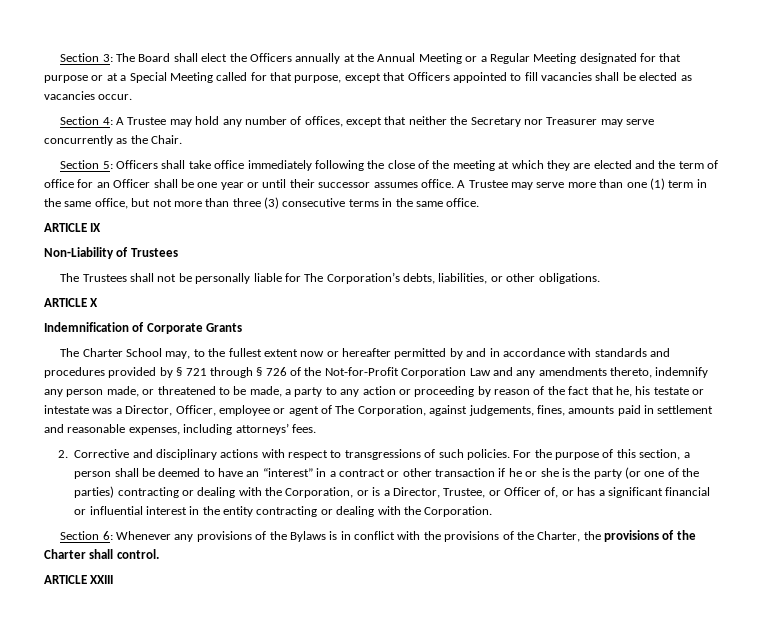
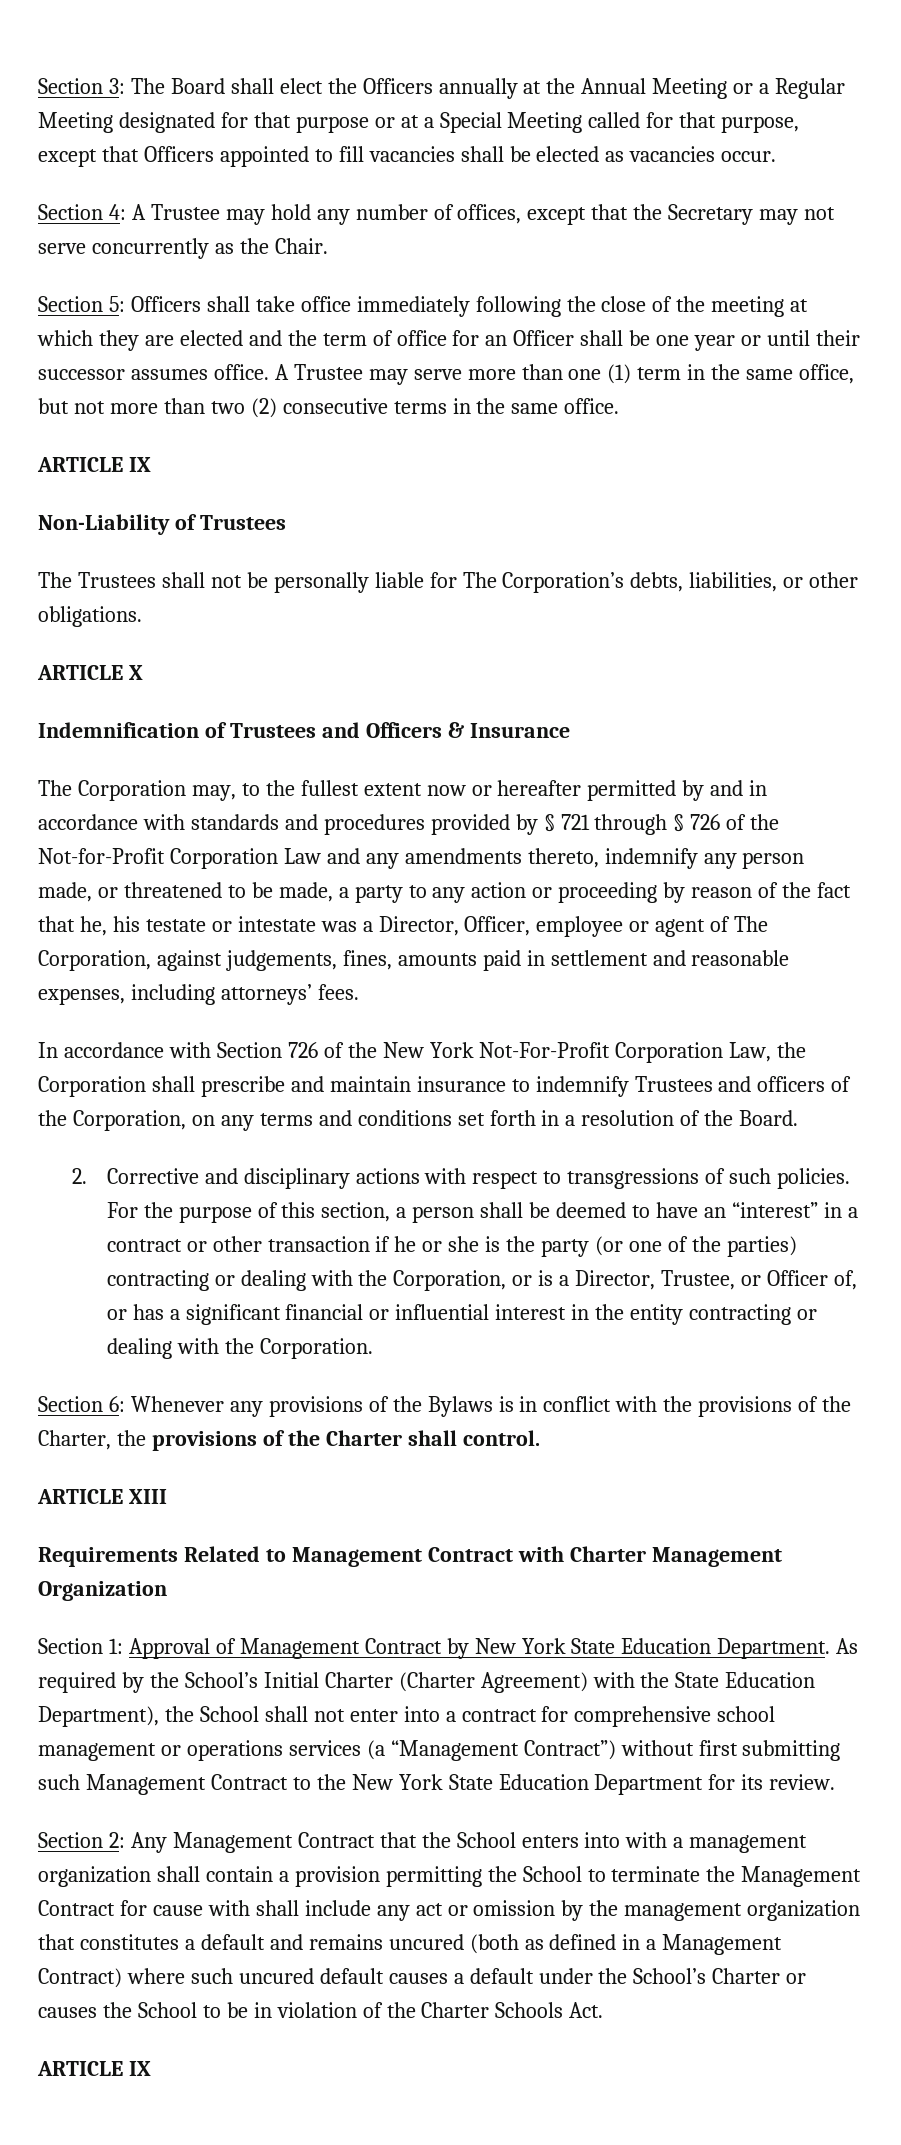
[408,116,447,125] neither -> (629, 212) none
[523,117,623,127] nor Treasurer may -> [759,207,836,225] may not
[232,197,279,209] three (3) -> [210,398,277,418] two (2)
[146,323,243,334] [60,348,163,357] Corporate Grants // The Charter School -> [229,722,570,738] [38,780,186,801] Trustees and Officers & Insurance // The Corporation
(316, 428) none -> [38,1042,807,1063] [38,1076,852,1097] [38,1110,799,1131] // In accordance with Section 726 of the New York Not-For-Profit Corporation Law, the Corporation shall prescribe and maintain insurance to indemnify Trustees and officers of the Corporation, on any terms and conditions set forth in a resolution of the Board.
[90,575,114,584] XXIII -> [128,1489,167,1504] [38,1546,782,1567] [38,1581,167,1601] [38,1638,859,1659] [38,1672,816,1693] [38,1706,776,1727] [38,1740,841,1761] [38,1774,836,1795] [38,1832,808,1853] [38,1866,862,1887] [38,1900,861,1921] [38,1934,783,1955] [38,1968,807,1988] [38,2002,604,2018] [37,2061,151,2076] XIII // Requirements Related to Management Contract with Charter Management Organization // Section 1: Approval of Management Contract by New York State Education Department. As required by the School’s Initial Charter (Charter Agreement) with the State Education Department), the School shall not enter into a contract for comprehensive school management or operations services (a “Management Contract”) without first submitting such Management Contract to the New York State Education Department for its review. // Section 2: Any Management Contract that the School enters into with a management organization shall contain a provision permitting the School to terminate the Management Contract for cause with shall include any act or omission by the management organization that constitutes a default and remains uncured (both as defined in a Management Contract) where such uncured default causes a default under the School’s Charter or causes the School to be in violation of the Charter Schools Act. // ARTICLE IX

